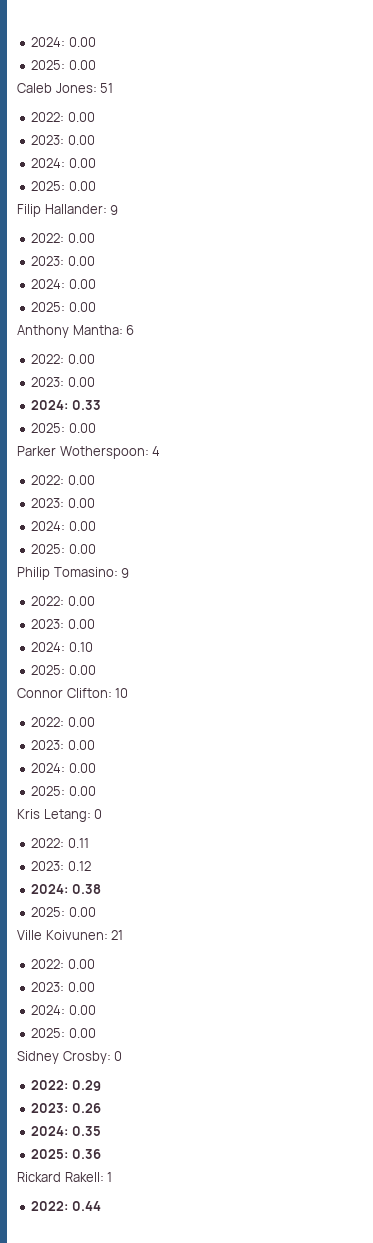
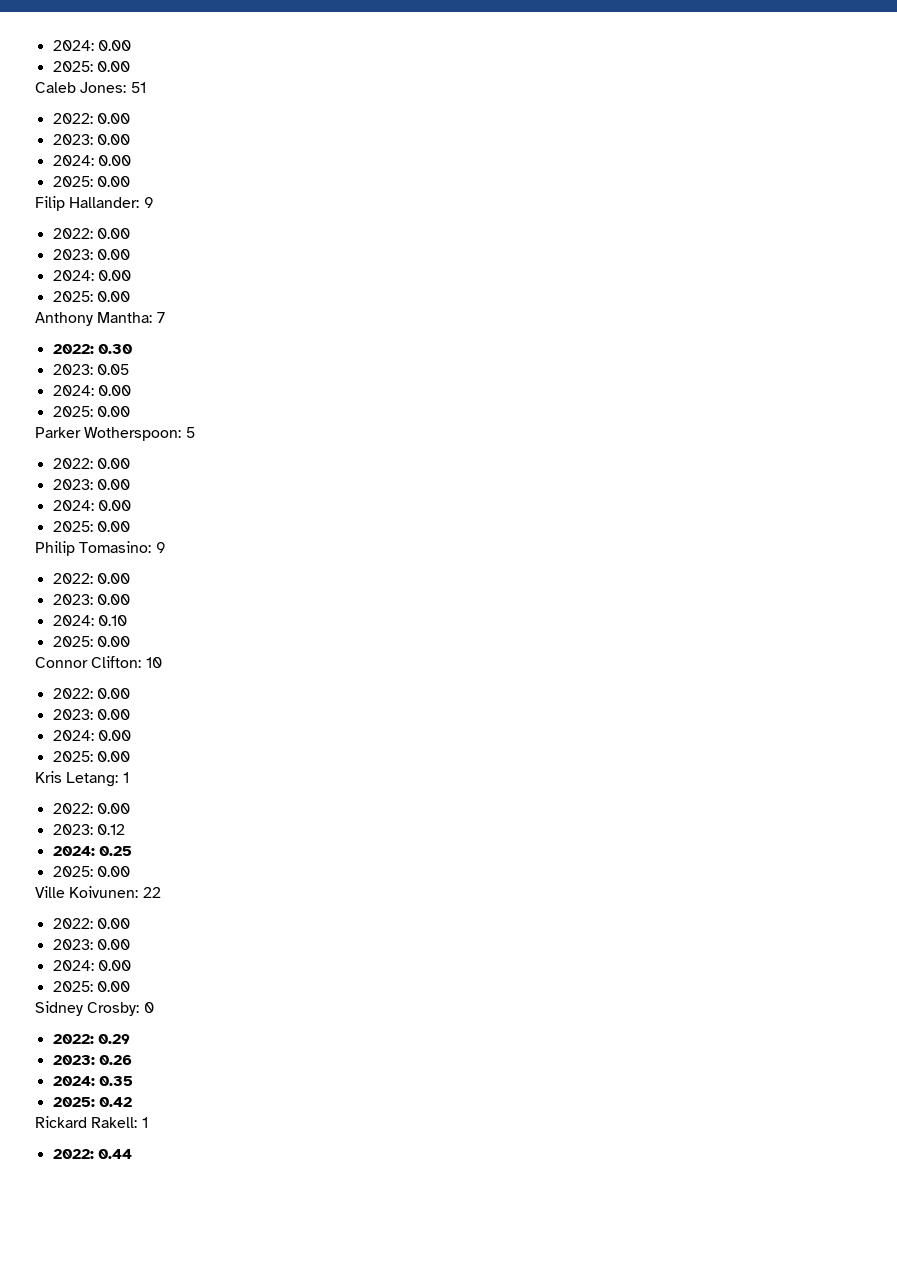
[126,325,135,335] [31,354,95,364] [31,377,95,387] [31,400,101,410] 6 // 2022: 0.00 // 2023: 0.00 // 2024: 0.33 -> [156,312,165,323] [52,344,132,354] [52,364,129,375] [52,385,131,396] 7 // 2022: 0.30 // 2023: 0.05 // 2024: 0.00
[152,446,161,456] 4 -> [185,427,195,438] 5
[94,809,103,819] [31,838,89,848] 0 // 2022: 0.11 -> [122,772,129,783] [52,803,130,814] 1 // 2022: 0.00
[71,884,101,894] 0.38 -> [98,846,132,856] 0.25
[111,930,124,940] 21 -> [142,887,161,898] 22
[71,1149,101,1159] 0.36 -> [98,1097,132,1107] 0.42

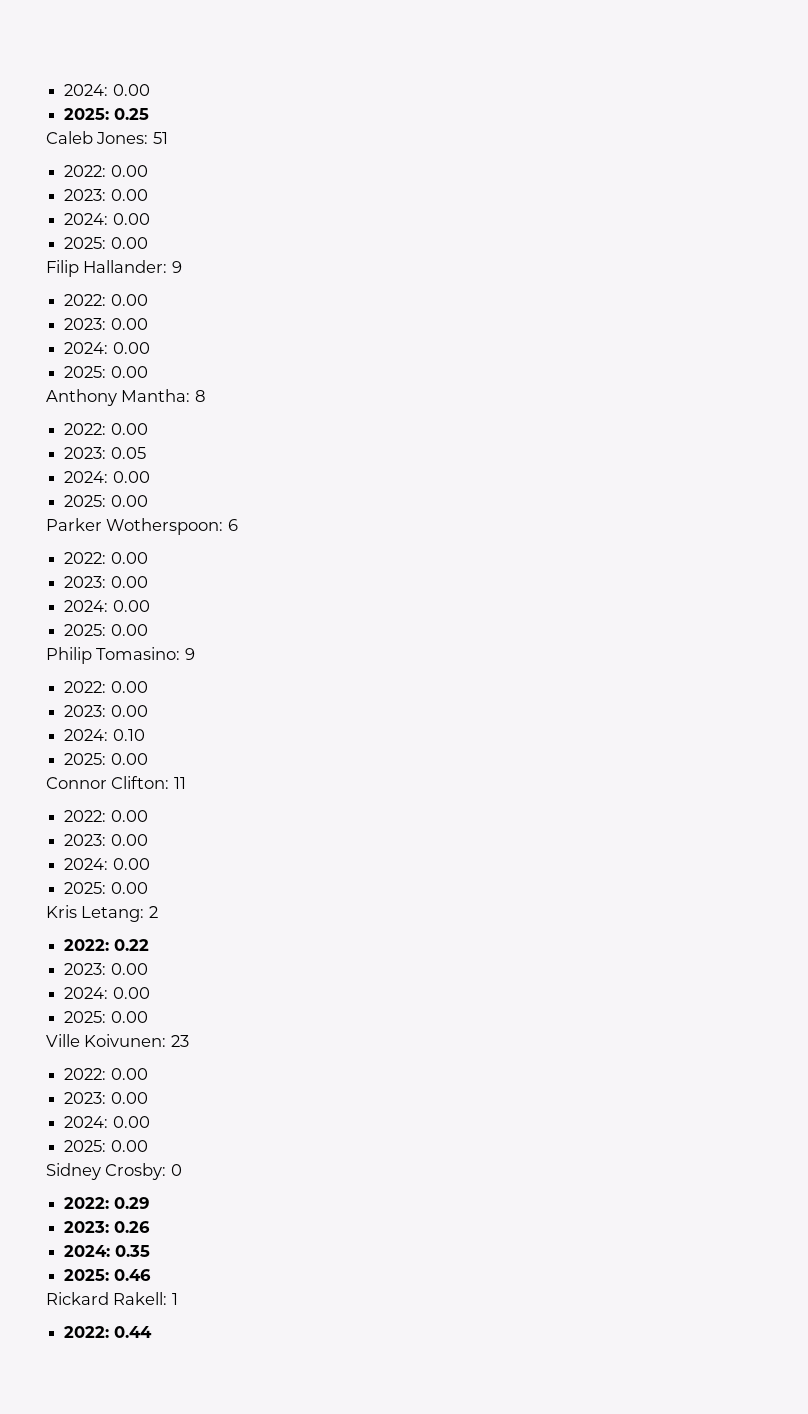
[52,40,131,51] [52,61,130,72] 2024: 0.00 // 2025: 0.00 -> [64,84,150,96] [64,108,149,120] 2024: 0.00 // 2025: 0.25
[156,312,165,323] [52,344,132,354] 7 // 2022: 0.30 -> [194,390,206,402] [64,423,148,435] 8 // 2022: 0.00
[185,427,195,438] 5 -> [227,519,238,531] 6
[145,657,162,668] 10 -> [173,777,186,789] 11
[122,772,129,783] [52,803,130,814] [52,824,125,835] [52,846,132,856] 1 // 2022: 0.00 // 2023: 0.12 // 2024: 0.25 -> [148,906,158,918] [64,939,149,951] [64,963,148,975] [64,987,150,999] 2 // 2022: 0.22 // 2023: 0.00 // 2024: 0.00
[142,887,161,898] 22 -> [170,1035,189,1047] 23
[98,1097,132,1107] 0.42 -> [113,1269,151,1281] 0.46

